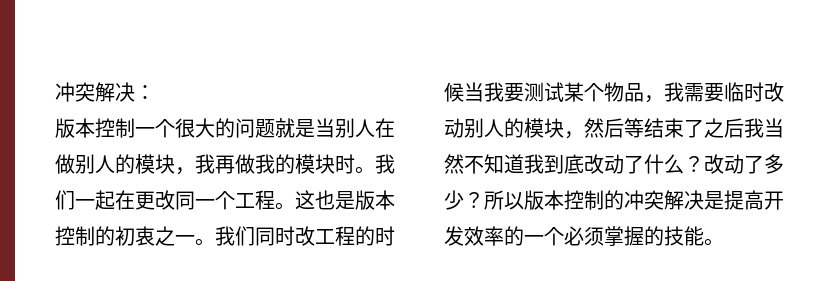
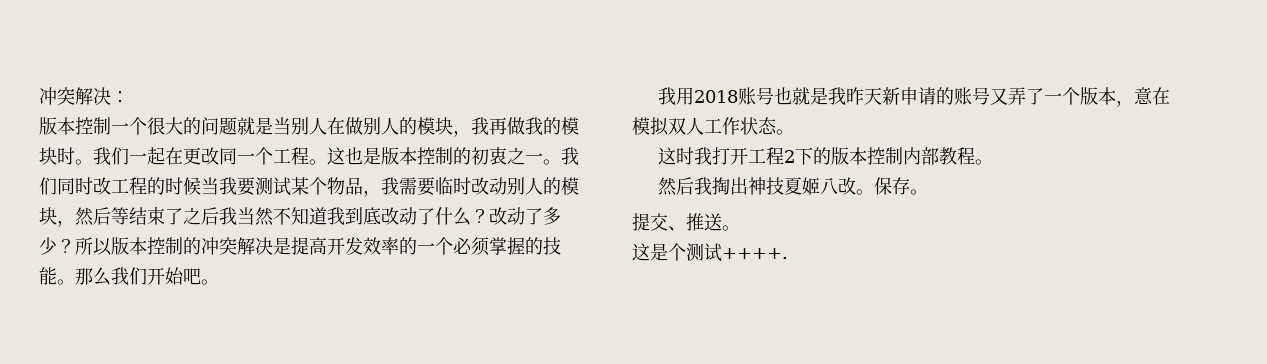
(724, 242) none -> [75,267,219,286] [658,87,1171,107] [632,117,794,136] [658,147,994,165] [658,177,929,196] [632,213,740,231] [632,243,788,262] 那么我们开始吧。 // 我用2018账号也就是我昨天新申请的账号又弄了一个版本，意在模拟双人工作状态。 // 这时我打开工程2下的版本控制内部教程。 // 然后我掏出神技夏姬八改。保存。 // 提交、推送。 // 这是个测试++++.

